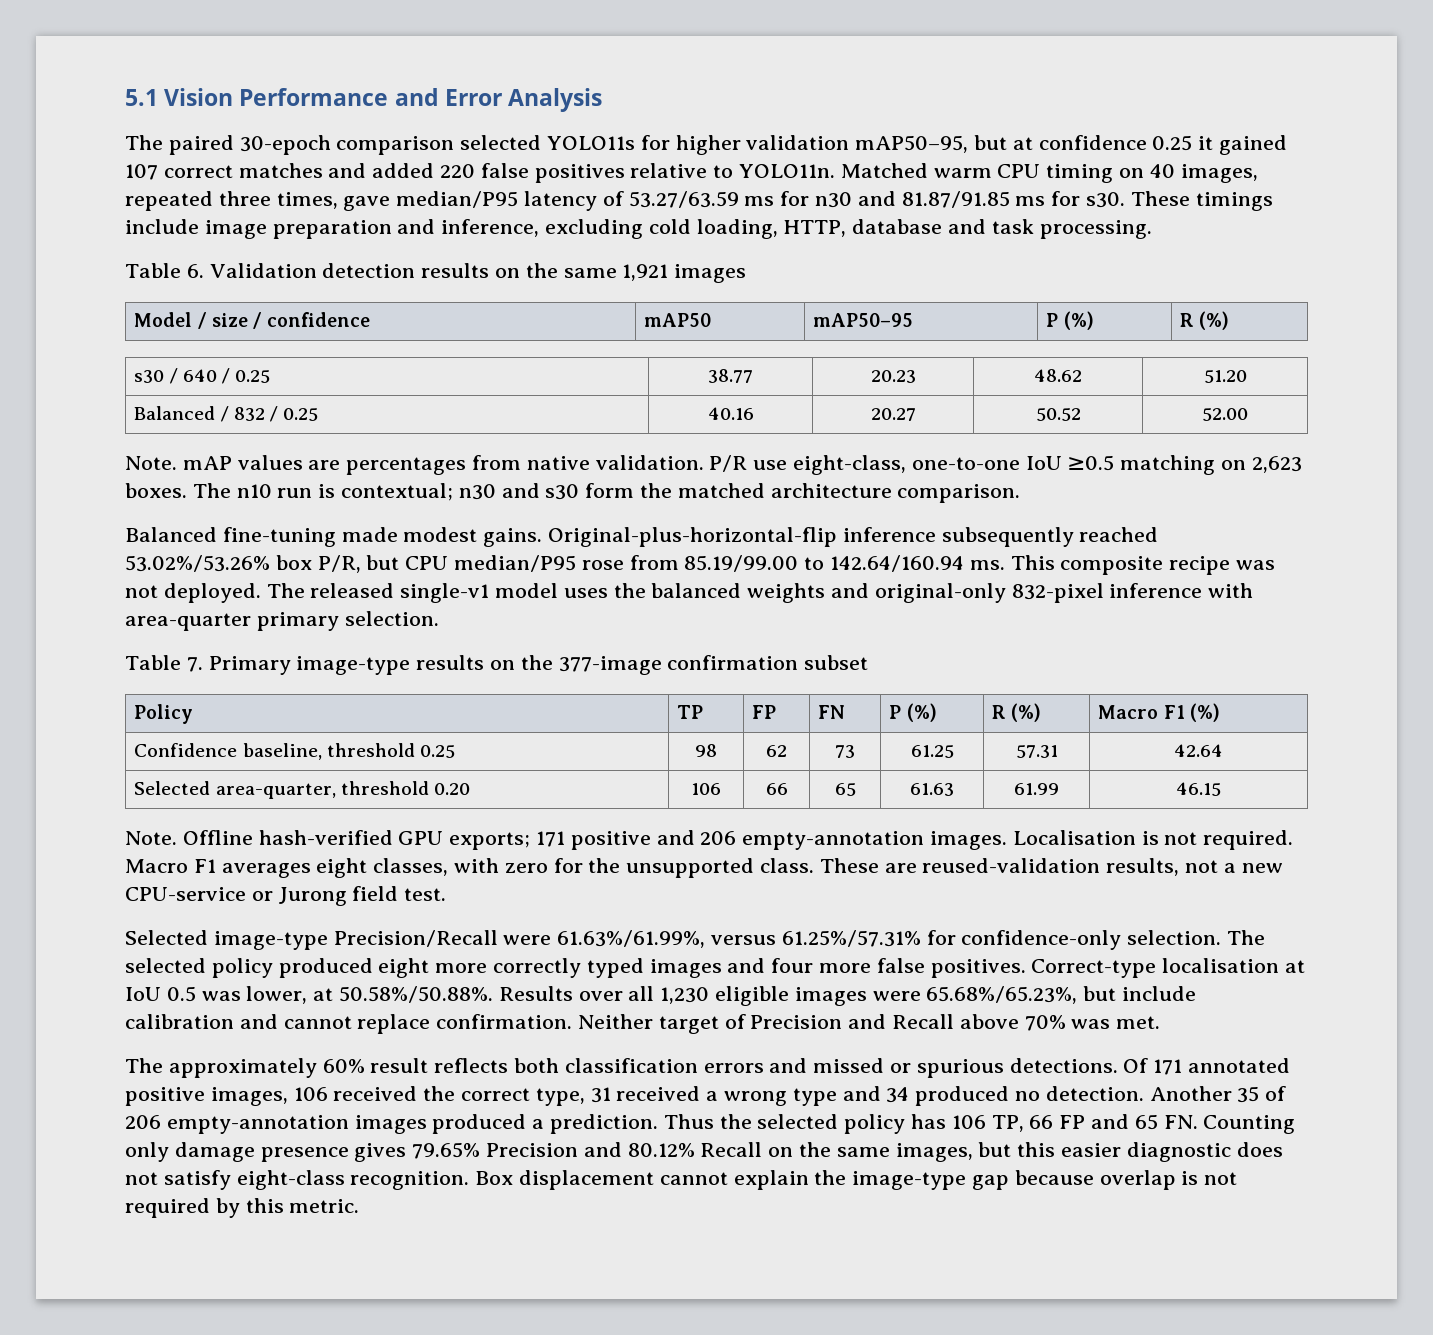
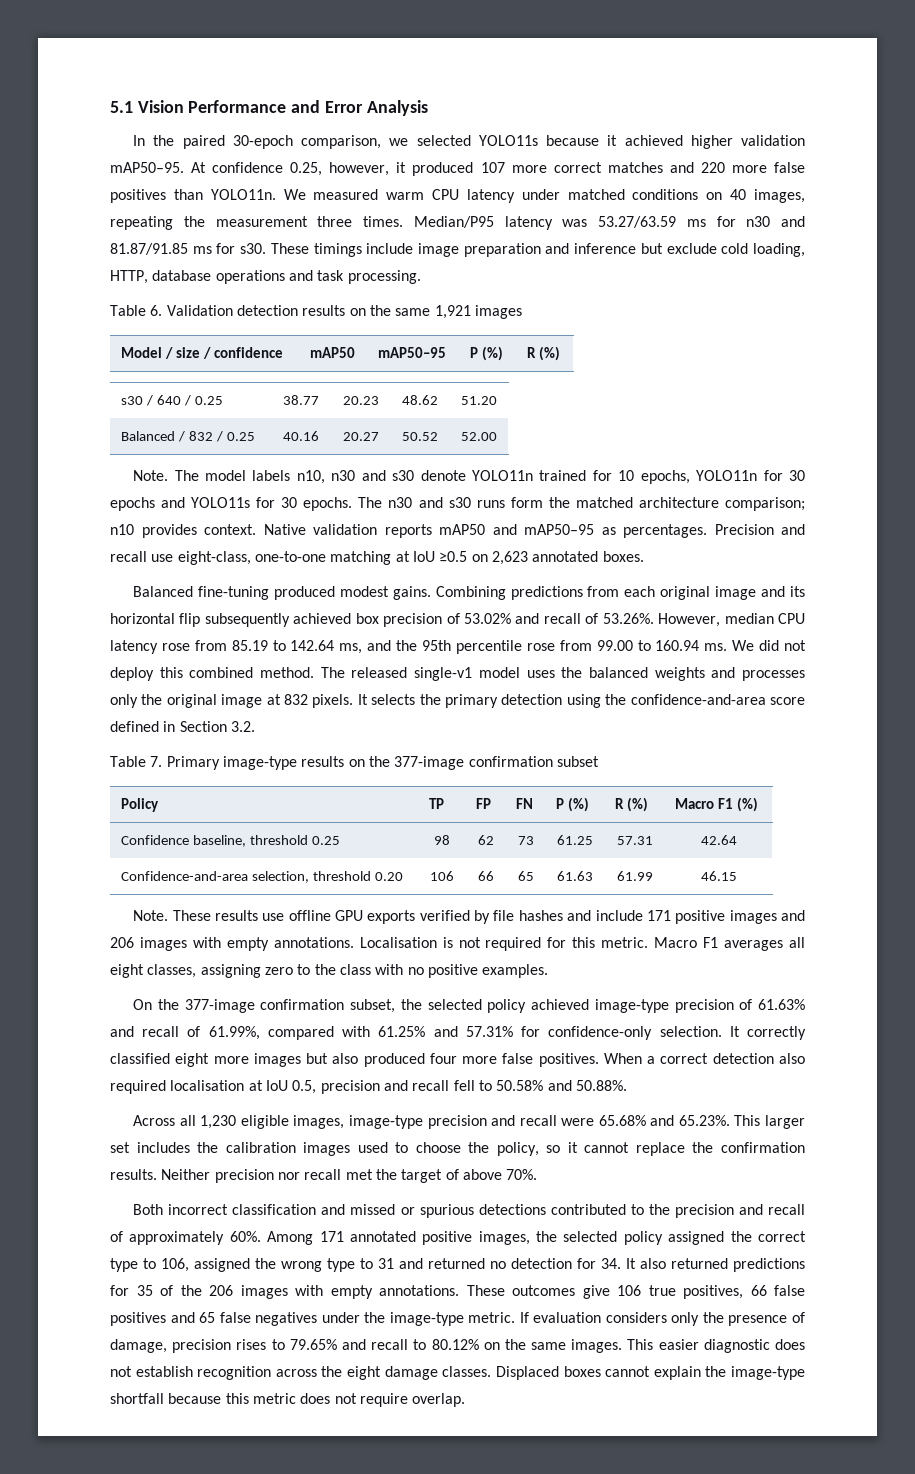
[125,135,1288,155] [125,163,1258,183] [125,191,624,211] The paired 30-epoch comparison selected YOLO11s for higher validation mAP50–95, but at confidence 0.25 it gained 107 correct matches and added 220 false positives relative to YOLO11n. Matched warm CPU timing on 40 images, repeated three times, gave median/P95 latency of -> [133,135,805,149] [110,162,805,176] [110,189,805,203] [110,216,588,230] In the paired 30-epoch comparison, we selected YOLO11s because it achieved higher validation mAP50–95. At confidence 0.25, however, it produced 107 more correct matches and 220 more false positives than YOLO11n. We measured warm CPU latency under matched conditions on 40 images, repeating the measurement three times. Median/P95 latency was
[441,219,644,239] inference, excluding -> [574,243,717,254] inference but exclude
(943, 226) none -> [215,270,285,284] operations
[182,455,1302,475] [125,483,1021,503] mAP values are percentages from native validation. P/R use eight-class, one-to-one IoU ≥0.5 matching on 2,623 boxes. The n10 run is contextual; n30 and s30 form the matched architecture comparison. -> [174,470,805,484] [110,497,805,511] [110,524,805,538] [110,551,644,565] The model labels n10, n30 and s30 denote YOLO11n trained for 10 epochs, YOLO11n for 30 epochs and YOLO11s for 30 epochs. The n30 and s30 runs form the matched architecture comparison; n10 provides context. Native validation reports mAP50 and mAP50–95 as percentages. Precision and recall use eight-class, one-to-one matching at IoU ≥0.5 on 2,623 annotated boxes.
[341,527,398,542] made -> [273,586,335,600] produced
[548,527,1159,547] [125,555,1276,575] [125,583,261,603] Original-plus-horizontal-flip inference subsequently reached 53.02%/53.26% box P/R, but CPU median/P95 rose from 85.19/99.00 to 142.64/160.94 ms. This composite recipe was not deployed. -> [435,586,806,600] [110,613,806,627] [110,640,807,654] [110,667,315,681] Combining predictions from each original image and its horizontal flip subsequently achieved box precision of 53.02% and recall of 53.26%. However, median CPU latency rose from 85.19 to 142.64 ms, and the 95th percentile rose from 99.00 to 160.94 ms. We did not deploy this combined method.
[874,583,1254,603] [125,611,439,631] original-only 832-pixel inference with area-quarter primary selection. -> [742,670,806,681] [110,694,805,708] [110,721,255,732] processes only the original image at 832 pixels. It selects the primary detection using the confidence-and-area score defined in Section 3.2.
[134,781,336,799] Selected area-quarter, -> [121,871,310,883] Confidence-and-area selection,
[182,830,531,850] Offline hash-verified GPU exports; -> [172,910,643,924] These results use offline GPU exports verified by file hashes and include
(651, 840) none -> [729,910,777,924] images
[742,830,1294,850] empty-annotation images. Localisation is not required. -> [139,937,649,951] images with empty annotations. Localisation is not required for this metric.
(311, 870) none -> [789,937,806,948] all
[454,858,1283,878] [125,886,447,906] [125,930,1266,950] [125,958,1306,978] [125,986,1197,1006] [125,1014,1161,1034] [125,1058,1291,1078] [125,1086,1287,1106] [125,1114,1296,1134] [125,1142,1283,1162] [125,1170,1238,1190] [125,1198,360,1218] with zero for the unsupported class. These are reused-validation results, not a new CPU-service or Jurong field test. // Selected image-type Precision/Recall were 61.63%/61.99%, versus 61.25%/57.31% for confidence-only selection. The selected policy produced eight more correctly typed images and four more false positives. Correct-type localisation at IoU 0.5 was lower, at 50.58%/50.88%. Results over all 1,230 eligible images were 65.68%/65.23%, but include calibration and cannot replace confirmation. Neither target of Precision and Recall above 70% was met. // The approximately 60% result reflects both classification errors and missed or spurious detections. Of 171 annotated positive images, 106 received the correct type, 31 received a wrong type and 34 produced no detection. Another 35 of 206 empty-annotation images produced a prediction. Thus the selected policy has 106 TP, 66 FP and 65 FN. Counting only damage presence gives 79.65% Precision and 80.12% Recall on the same images, but this easier diagnostic does not satisfy eight-class recognition. Box displacement cannot explain the image-type gap because overlap is not required by this metric. -> [200,964,549,978] [133,999,805,1013] [110,1026,807,1040] [110,1053,805,1067] [110,1080,627,1094] [133,1115,805,1129] [110,1142,805,1156] [110,1169,538,1183] [133,1204,805,1218] [110,1231,806,1245] [110,1258,805,1272] [110,1285,805,1299] [110,1312,805,1326] [110,1339,805,1353] [110,1366,806,1380] [110,1393,466,1407] assigning zero to the class with no positive examples. // On the 377-image confirmation subset, the selected policy achieved image-type precision of 61.63% and recall of 61.99%, compared with 61.25% and 57.31% for confidence-only selection. It correctly classified eight more images but also produced four more false positives. When a correct detection also required localisation at IoU 0.5, precision and recall fell to 50.58% and 50.88%. // Across all 1,230 eligible images, image-type precision and recall were 65.68% and 65.23%. This larger set includes the calibration images used to choose the policy, so it cannot replace the confirmation results. Neither precision nor recall met the target of above 70%. // Both incorrect classification and missed or spurious detections contributed to the precision and recall of approximately 60%. Among 171 annotated positive images, the selected policy assigned the correct type to 106, assigned the wrong type to 31 and returned no detection for 34. It also returned predictions for 35 of the 206 images with empty annotations. These outcomes give 106 true positives, 66 false positives and 65 false negatives under the image-type metric. If evaluation considers only the presence of damage, precision rises to 79.65% and recall to 80.12% on the same images. This easier diagnostic does not establish recognition across the eight damage classes. Displaced boxes cannot explain the image-type shortfall because this metric does not require overlap.

